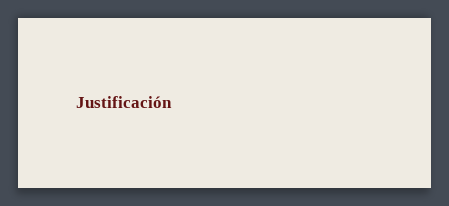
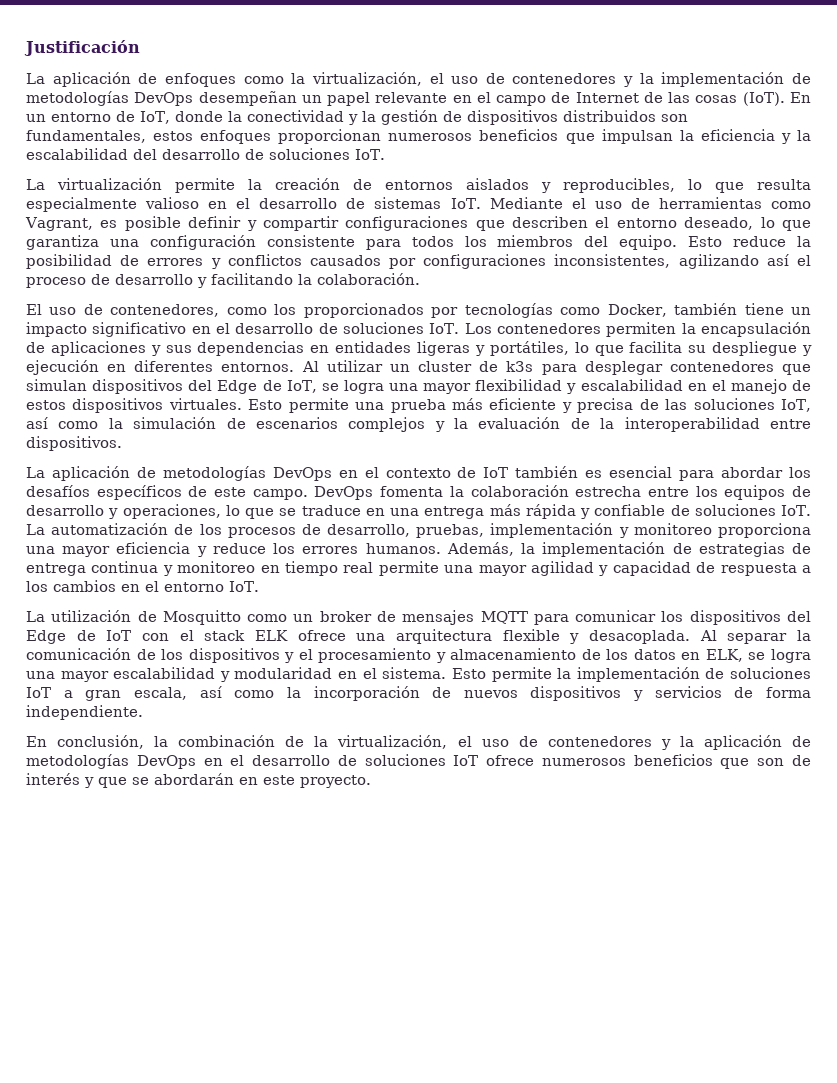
(172, 102) none -> [26,72,811,87] [26,91,811,106] [26,110,688,125] [26,129,812,144] [26,148,385,160] [26,178,811,193] [26,197,811,212] [25,216,811,231] [26,235,811,250] [26,254,811,269] [26,273,420,288] [26,303,811,318] [26,322,811,337] [26,341,813,356] [26,360,811,375] [26,379,811,394] [26,398,812,413] [26,417,811,432] [26,436,122,451] [26,466,811,481] [26,485,812,500] [26,504,812,519] [26,523,811,538] [26,542,812,557] [26,561,811,576] [26,580,259,592] [26,610,812,625] [26,629,811,644] [26,648,811,663] [26,667,812,682] [26,686,811,701] [26,705,143,720] [26,735,811,750] [26,754,811,769] [26,773,371,788] // La aplicación de enfoques como la virtualización, el uso de contenedores y la implementación de metodologías DevOps desempeñan un papel relevante en el campo de Internet de las cosas (IoT). En un entorno de IoT, donde la conectividad y la gestión de dispositivos distribuidos son fundamentales, estos enfoques proporcionan numerosos beneficios que impulsan la eficiencia y la escalabilidad del desarrollo de soluciones IoT. // La virtualización permite la creación de entornos aislados y reproducibles, lo que resulta especialmente valioso en el desarrollo de sistemas IoT. Mediante el uso de herramientas como Vagrant, es posible definir y compartir configuraciones que describen el entorno deseado, lo que garantiza una configuración consistente para todos los miembros del equipo. Esto reduce la posibilidad de errores y conflictos causados por configuraciones inconsistentes, agilizando así el proceso de desarrollo y facilitando la colaboración. // El uso de contenedores, como los proporcionados por tecnologías como Docker, también tiene un impacto significativo en el desarrollo de soluciones IoT. Los contenedores permiten la encapsulación de aplicaciones y sus dependencias en entidades ligeras y portátiles, lo que facilita su despliegue y ejecución en diferentes entornos. Al utilizar un cluster de k3s para desplegar contenedores que simulan dispositivos del Edge de IoT, se logra una mayor flexibilidad y escalabilidad en el manejo de estos dispositivos virtuales. Esto permite una prueba más eficiente y precisa de las soluciones IoT, así como la simulación de escenarios complejos y la evaluación de la interoperabilidad entre dispositivos. // La aplicación de metodologías DevOps en el contexto de IoT también es esencial para abordar los desafíos específicos de este campo. DevOps fomenta la colaboración estrecha entre los equipos de desarrollo y operaciones, lo que se traduce en una entrega más rápida y confiable de soluciones IoT. La automatización de los procesos de desarrollo, pruebas, implementación y monitoreo proporciona una mayor eficiencia y reduce los errores humanos. Además, la implementación de estrategias de entrega continua y monitoreo en tiempo real permite una mayor agilidad y capacidad de respuesta a los cambios en el entorno IoT. // La utilización de Mosquitto como un broker de mensajes MQTT para comunicar los dispositivos del Edge de IoT con el stack ELK ofrece una arquitectura flexible y desacoplada. Al separar la comunicación de los dispositivos y el procesamiento y almacenamiento de los datos en ELK, se logra una mayor escalabilidad y modularidad en el sistema. Esto permite la implementación de soluciones IoT a gran escala, así como la incorporación de nuevos dispositivos y servicios de forma independiente. // En conclusión, la combinación de la virtualización, el uso de contenedores y la aplicación de metodologías DevOps en el desarrollo de soluciones IoT ofrece numerosos beneficios que son de interés y que se abordarán en este proyecto.

